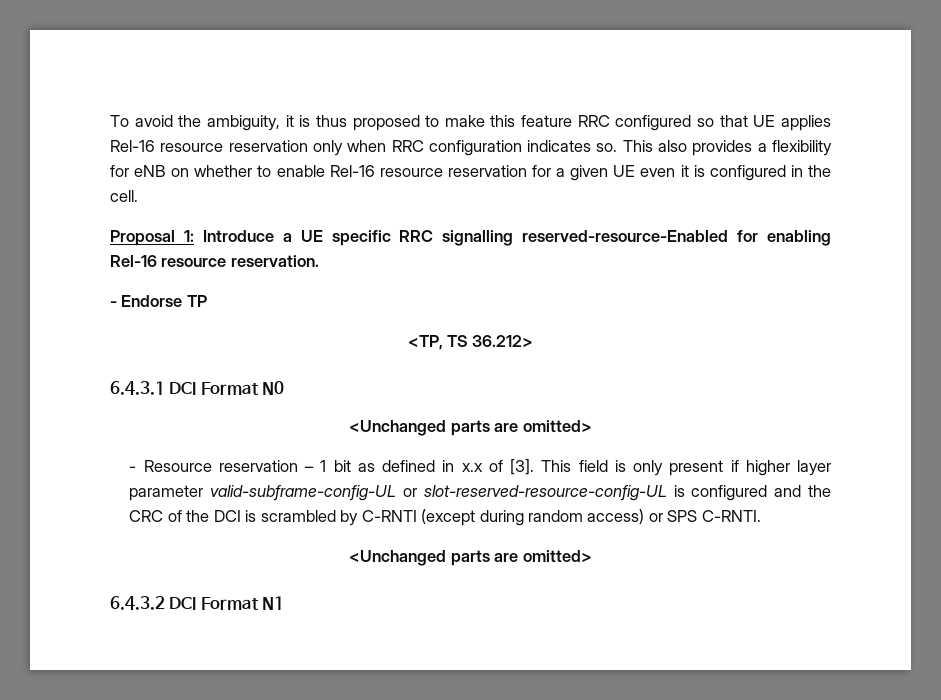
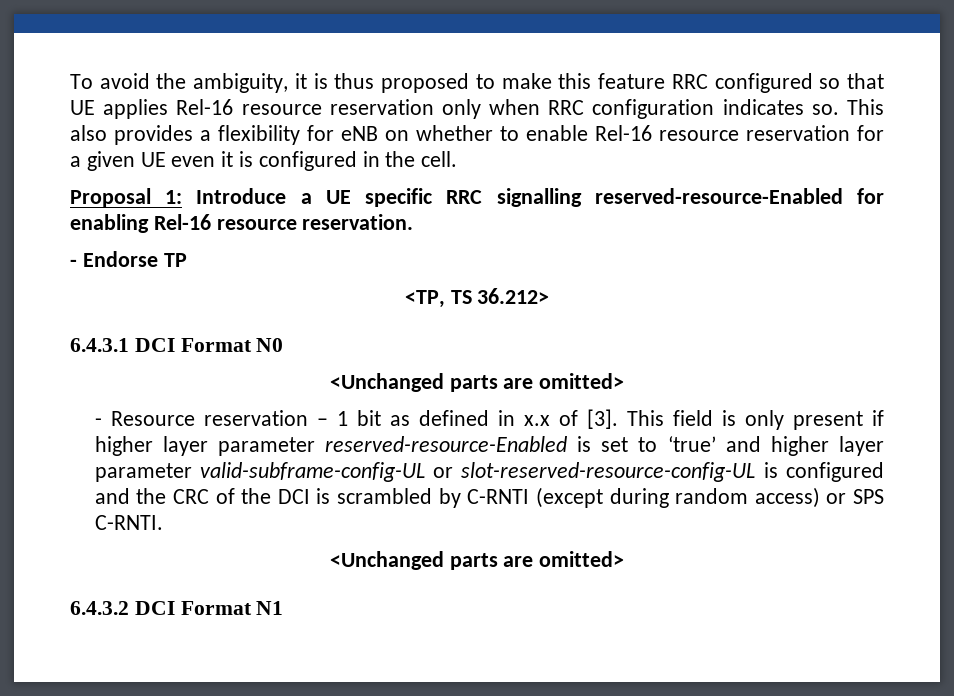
(204, 493) none -> [325,436,885,456] [94,463,192,482] reserved-resource-Enabled is set to ‘true’ and higher layer parameter

